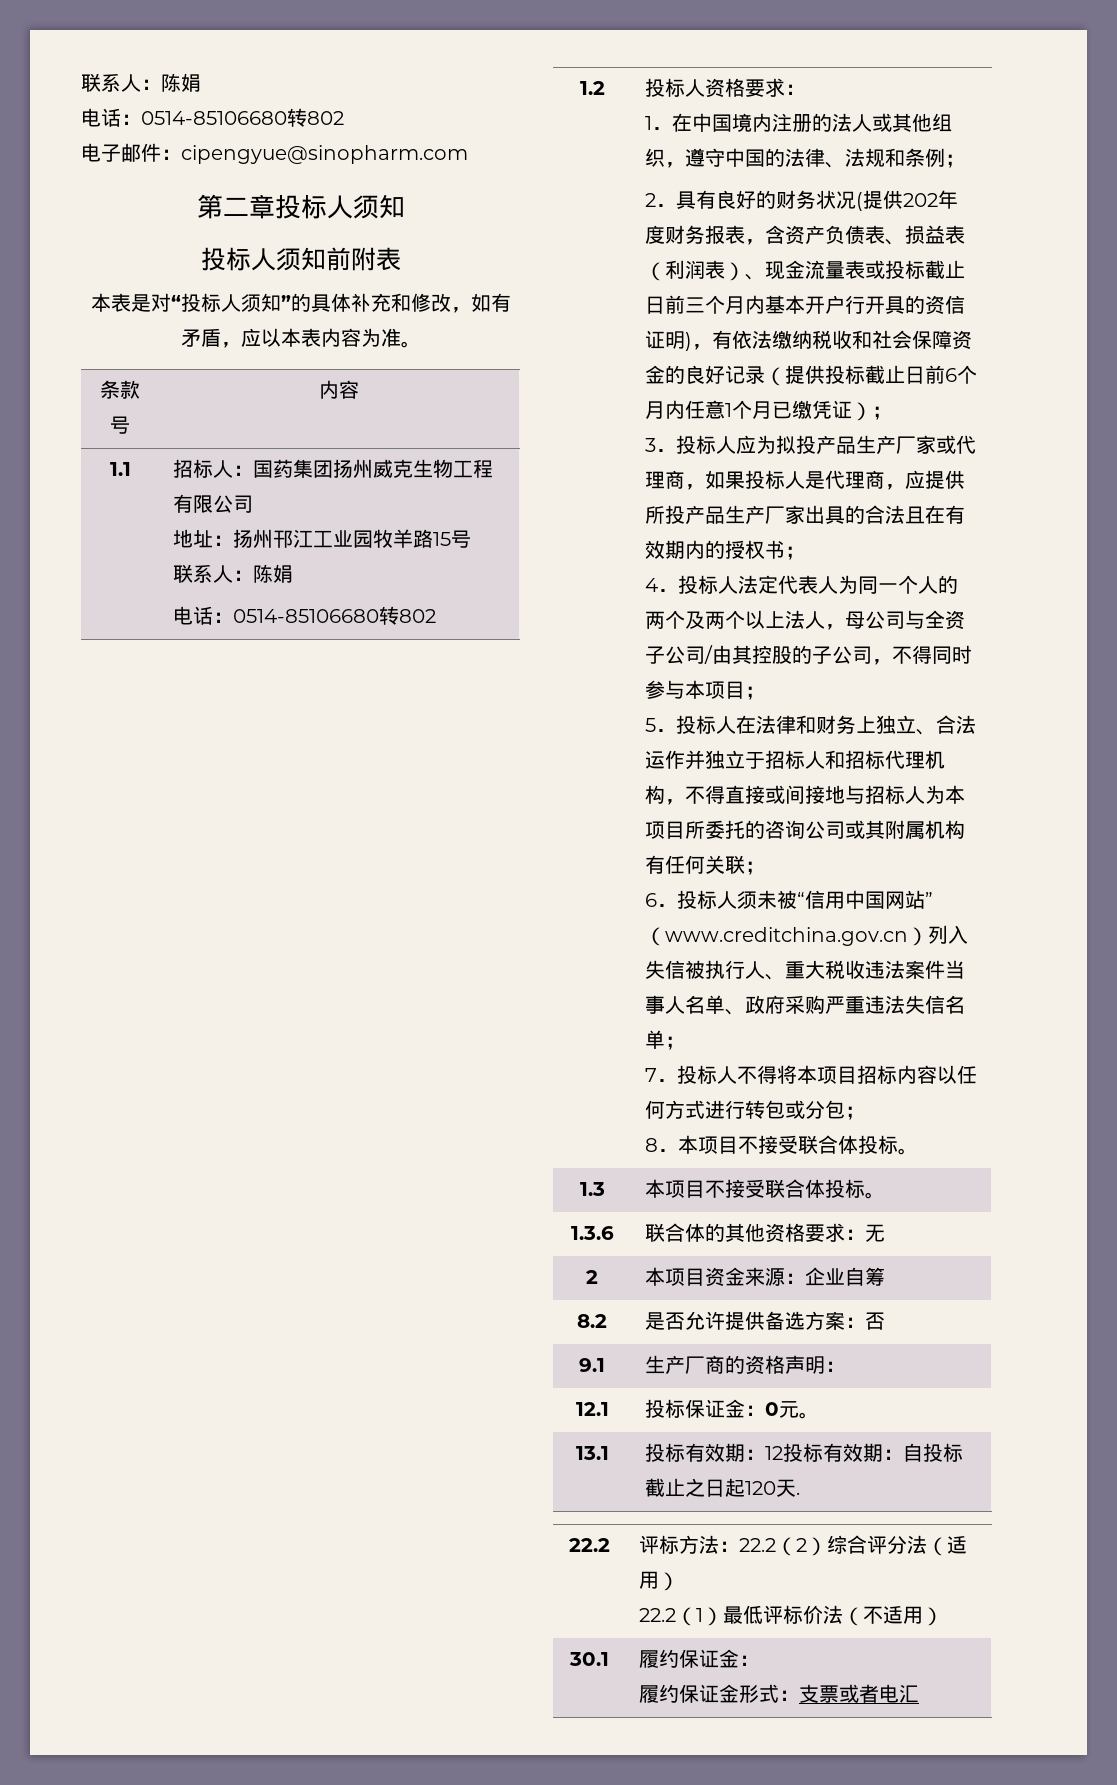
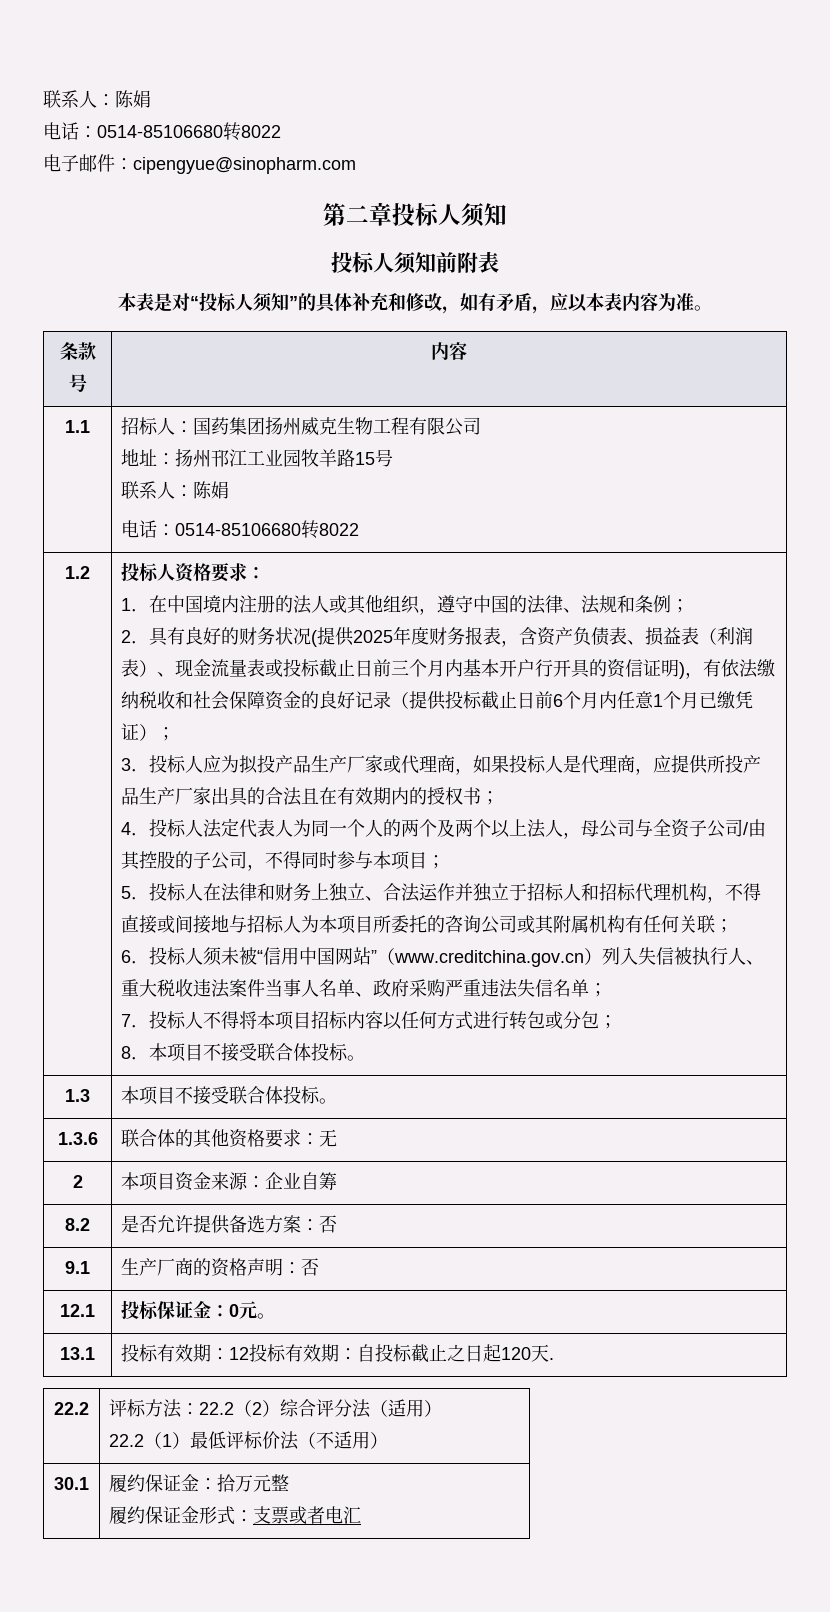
[81,73,201,92] [81,108,344,127] 联系人：陈娟 // 电话：0514-85106680转802 -> [43,90,151,108] [43,122,281,141] 联系人：陈娟 // 电话：0514-85106680转8022
[398,609,436,623] 802 -> [319,523,360,536] 8022
[902,193,938,207] 202 -> [353,630,394,643] 2025
(845, 1366) none -> [301,1258,320,1276] 否
(759, 1660) none -> [217,1474,290,1492] 拾万元整

